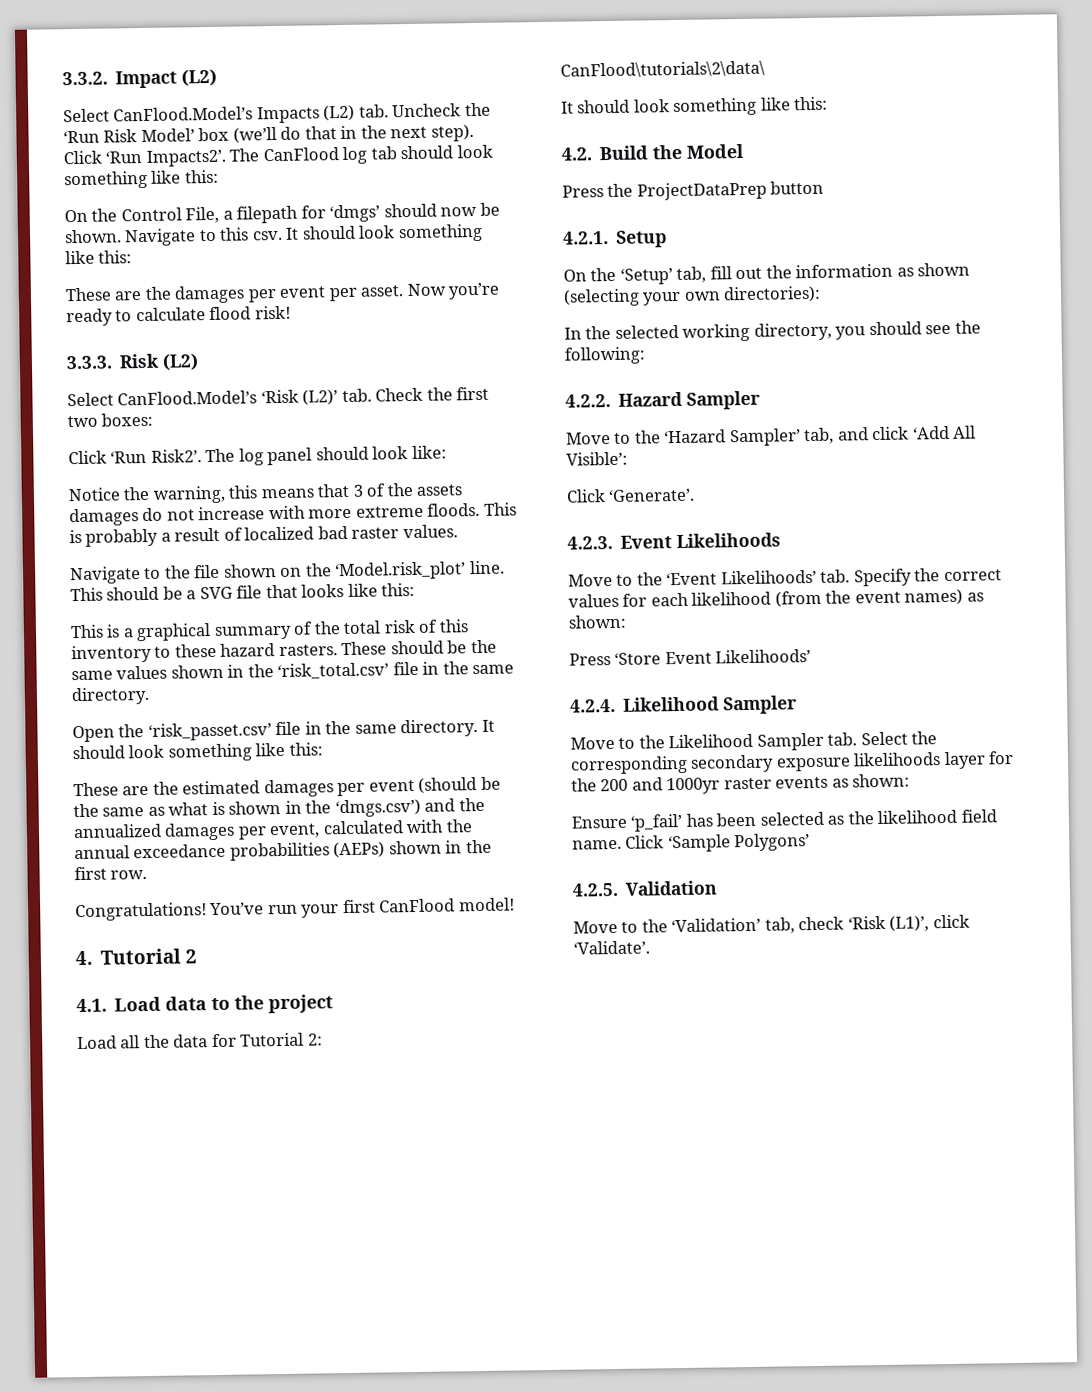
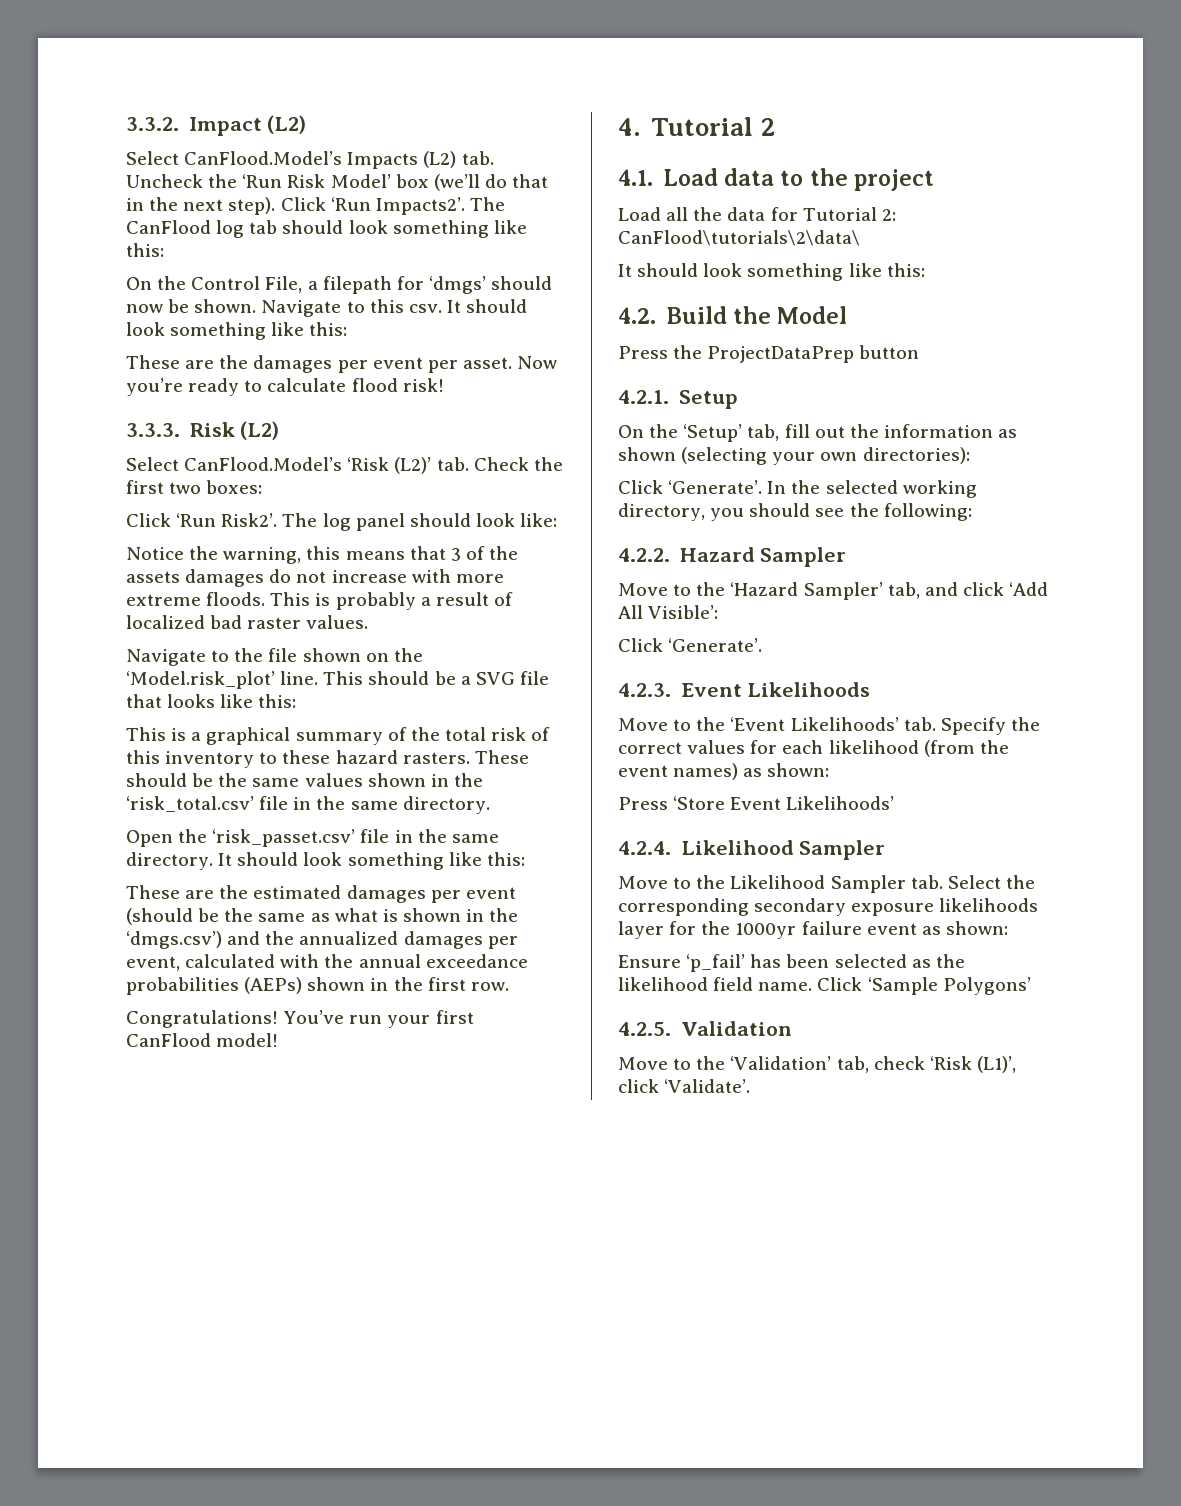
(822, 294) none -> [618,480,763,494] Click ‘Generate’.
[600,776,829,795] 200 and 1000yr raster events -> [735,921,917,939] 1000yr failure event

